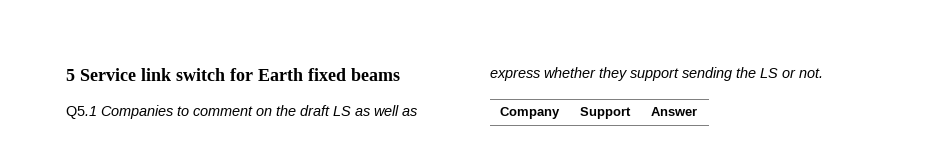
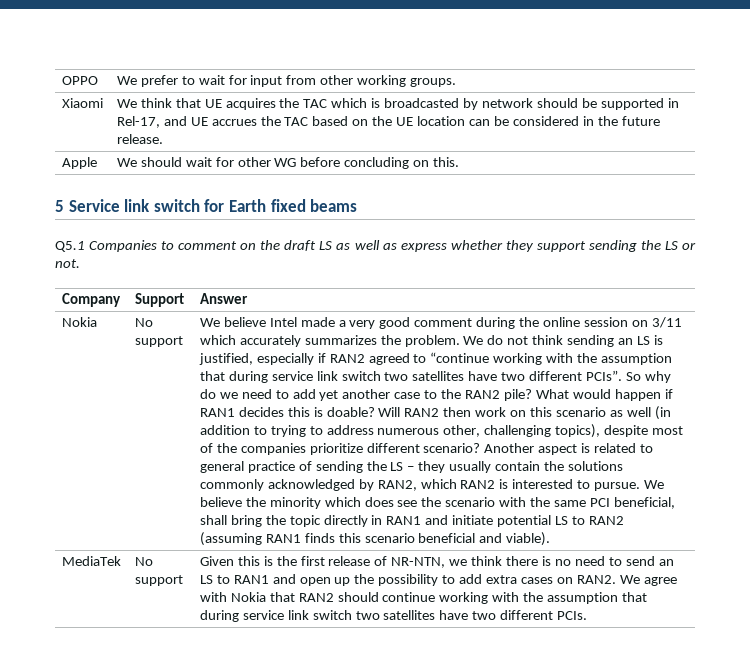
(66, 75) none -> [61,76,98,85] [116,75,457,87] [61,98,103,108] [116,98,679,110] [116,116,660,128] [116,134,163,144] [61,157,97,169] [116,157,460,169] OPPO | We prefer to wait for input from other working groups. // Xiaomi | We think that UE acquires the TAC which is broadcasted by network should be supported in Rel-17, and UE accrues the TAC based on the UE location can be considered in the future release. // Apple | We should wait for other WG before concluding on this. //
(698, 111) none -> [61,317,97,327] [134,318,153,327] [134,336,183,347] [199,317,682,329] [199,335,663,347] [198,352,673,365] [199,370,671,383] [199,389,673,401] [199,406,671,420] [199,424,684,438] [199,443,654,455] [199,461,623,473] [199,479,665,491] [199,497,675,509] [199,515,624,527] [199,532,551,546] [61,556,121,566] [134,557,153,566] [134,575,183,586] [199,556,674,568] [199,574,677,586] [199,592,648,604] [199,610,588,622] // Nokia | No support | We believe Intel made a very good comment during the online session on 3/11 which accurately summarizes the problem. We do not think sending an LS is justified, especially if RAN2 agreed to “continue working with the assumption that during service link switch two satellites have two different PCIs”. So why do we need to add yet another case to the RAN2 pile? What would happen if RAN1 decides this is doable? Will RAN2 then work on this scenario as well (in addition to trying to address numerous other, challenging topics), despite most of the companies prioritize different scenario? Another aspect is related to general practice of sending the LS – they usually contain the solutions commonly acknowledged by RAN2, which RAN2 is interested to pursue. We believe the minority which does see the scenario with the same PCI beneficial, shall bring the topic directly in RAN1 and initiate potential LS to RAN2 (assuming RAN1 finds this scenario beneficial and viable). // MediaTek | No support | Given this is the first release of NR-NTN, we think there is no need to send an LS to RAN1 and open up the possibility to add extra cases on RAN2. We agree with Nokia that RAN2 should continue working with the assumption that during service link switch two satellites have two different PCIs.

